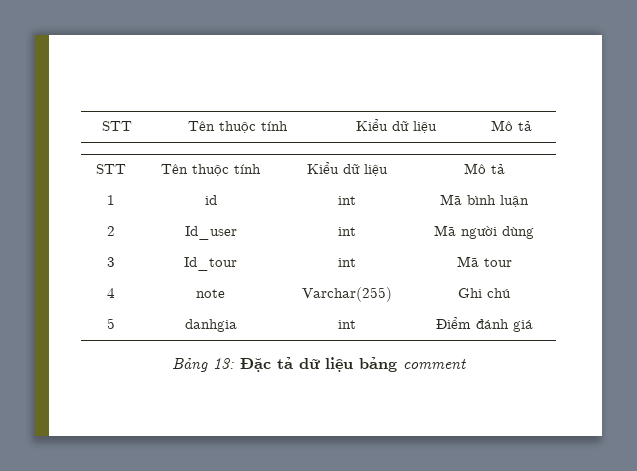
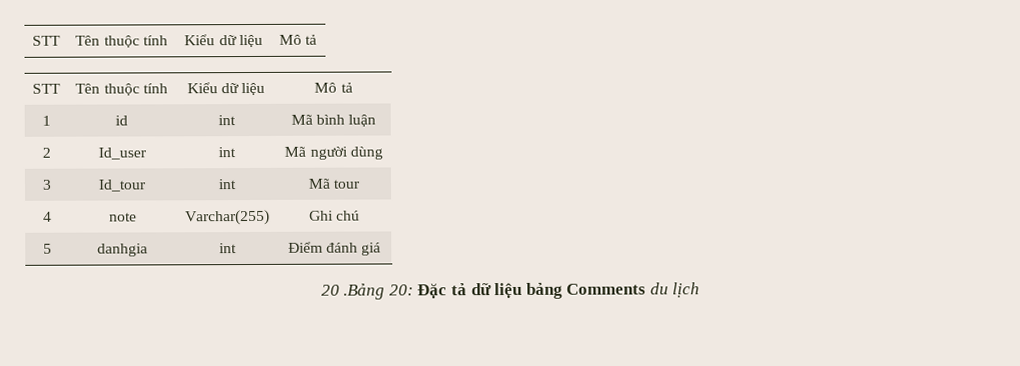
[172,358,234,372] Bảng 13: -> [320,283,414,300] 20 .Bảng 20:
[403,359,466,369] comment -> [566,282,701,298] Comments du lịch

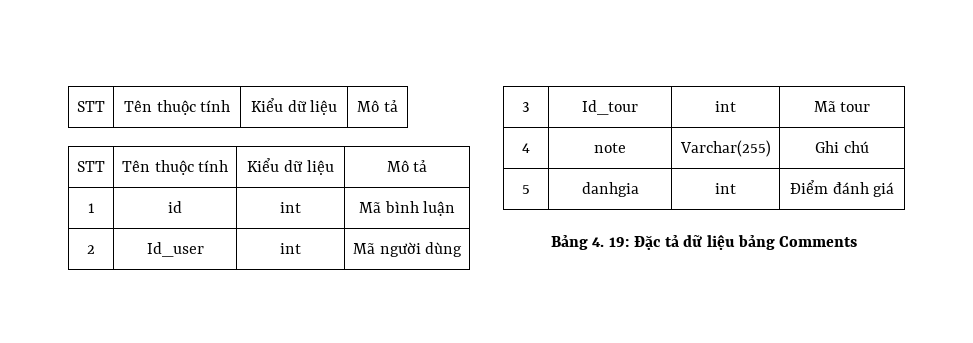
[320,283,414,300] 20 .Bảng 20: -> [550,235,630,250] Bảng 4. 19:
[649,282,701,298] du lịch -> (858, 241) none

